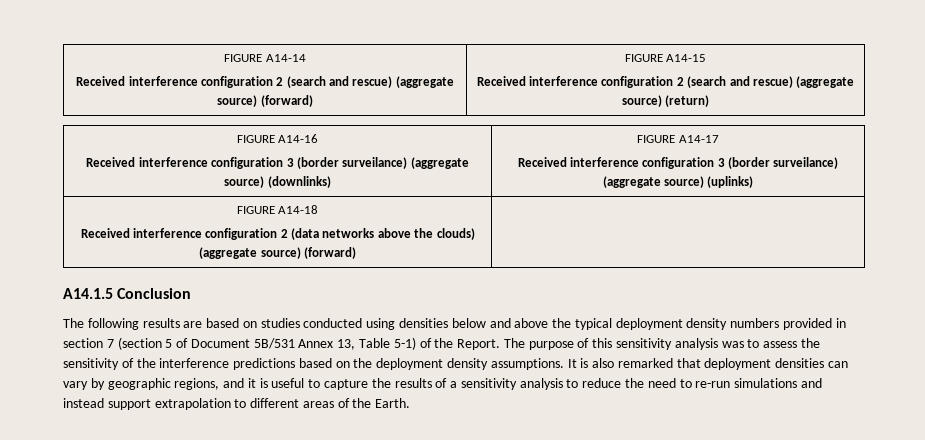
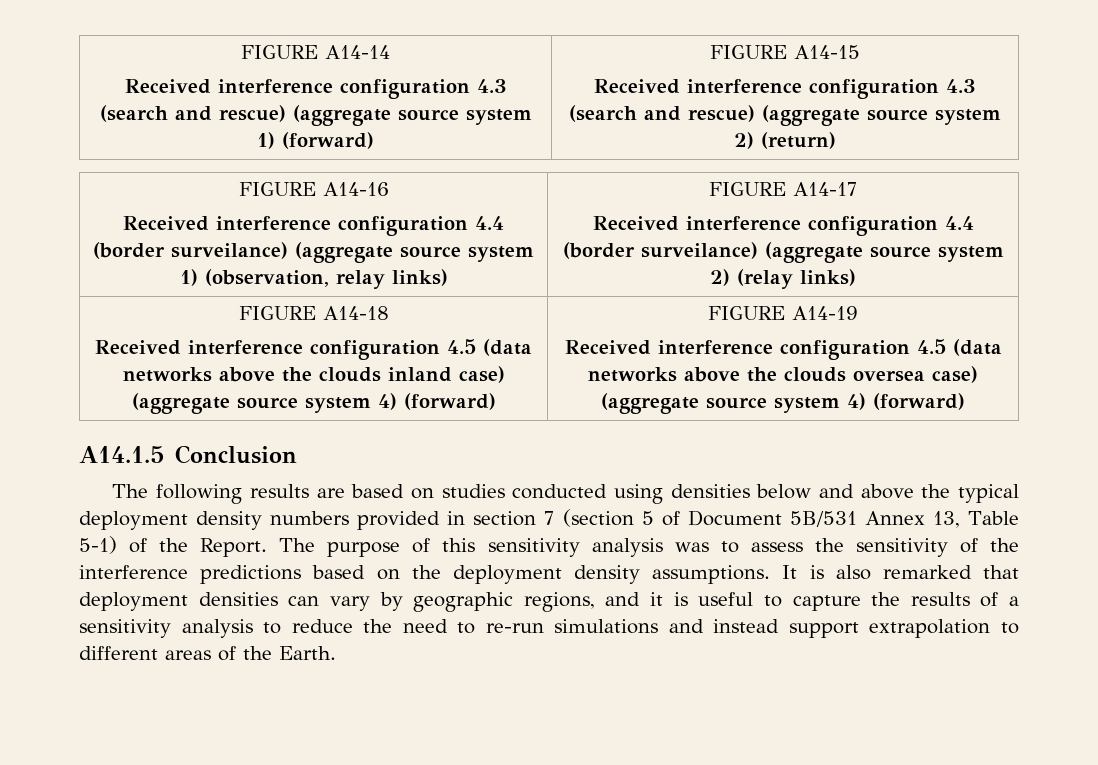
[276,76,454,88] [217,95,258,107] 2 (search and rescue) (aggregate source) -> [476,79,507,93] [99,105,532,126] [257,132,275,149] 4.3 (search and rescue) (aggregate source system 1)
[676,76,855,88] [621,95,662,107] 2 (search and rescue) (aggregate source) -> [946,79,976,93] [569,105,1001,126] [734,132,754,149] 4.3 (search and rescue) (aggregate source system 2)
[286,157,469,169] [224,176,331,188] 3 (border surveilance) (aggregate source) (downlinks) -> [474,216,504,230] [92,242,534,263] [179,269,448,289] 4.4 (border surveilance) (aggregate source system 1) (observation, relay links)
[717,157,839,169] [602,176,754,188] 3 (border surveilance) (aggregate source) (uplinks) -> [944,216,974,230] [562,242,1004,263] [710,269,856,289] 4.4 (border surveilance) (aggregate source system 2) (relay links)
[280,228,475,240] [199,247,356,259] 2 (data networks above the clouds) (aggregate source) (forward) | -> [446,339,532,356] [122,366,505,383] [131,393,496,414] [708,306,858,320] [564,339,1002,360] [588,366,978,383] [601,393,965,414] 4.5 (data networks above the clouds inland case) (aggregate source system 4) (forward) | FIGURE A14-19 // Received interference configuration 4.5 (data networks above the clouds oversea case) (aggregate source system 4) (forward)

